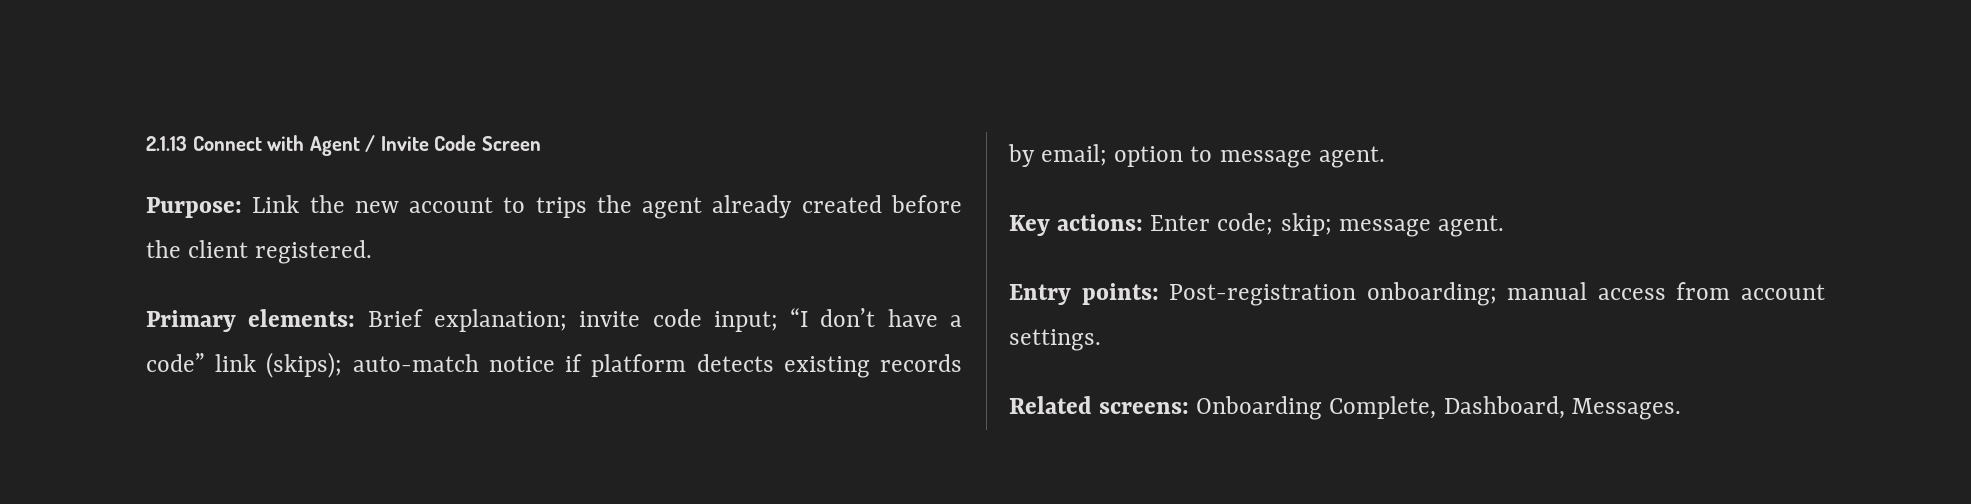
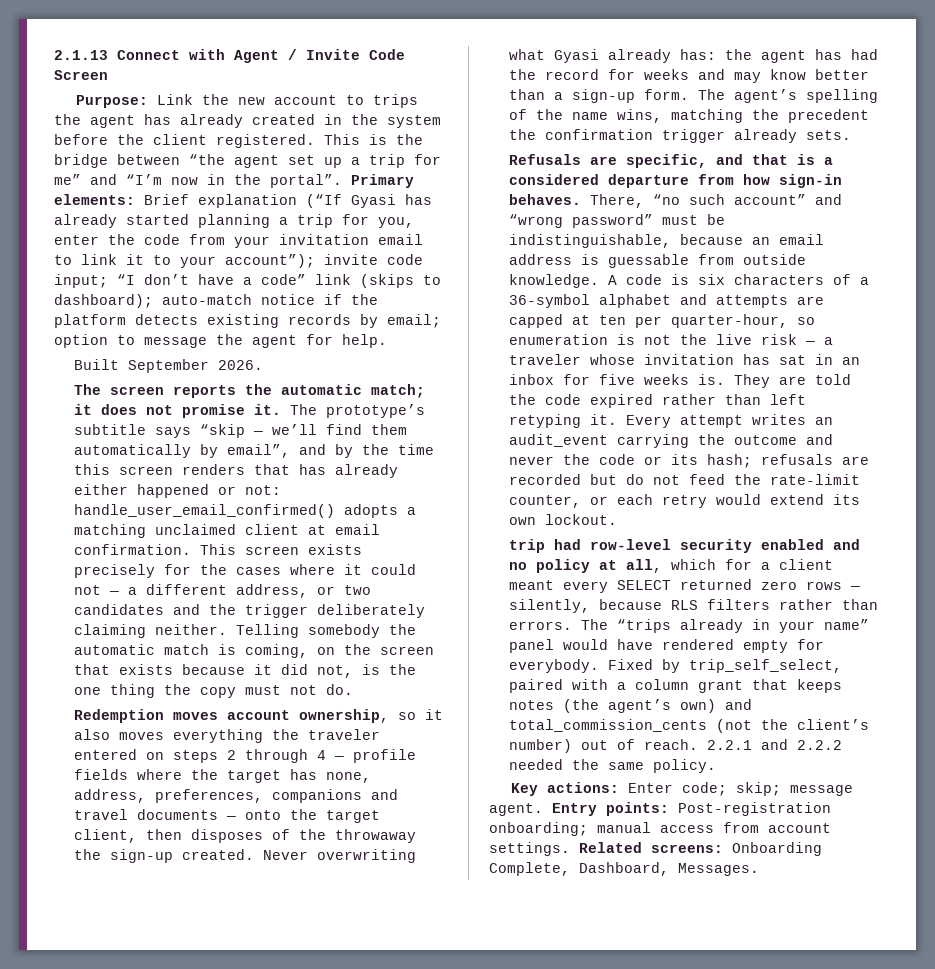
(703, 208) none -> [144,114,171,125] has
(882, 204) none -> [324,114,441,128] in the system
[146,309,567,332] // Primary elements: Brief explanation; -> [324,134,423,145] [54,154,441,168] [54,174,414,188] [54,194,432,208] [54,214,414,228] [54,234,423,248] [54,254,315,268] This is the bridge between “the agent set up a trip for me” and “I’m now in the portal”. Primary elements: Brief explanation (“If Gyasi has already started planning a trip for you, enter the code from your invitation email to link it to your account”);
[266,352,343,378] (skips); -> [360,274,441,288] [54,294,153,308] (skips to dashboard);
(583, 363) none -> [351,294,378,305] the
[1318,146,1385,168] agent. -> [216,334,387,348] [73,359,263,373] [73,384,425,398] [73,404,425,418] [73,424,407,438] [73,444,434,458] [73,464,398,478] [73,484,281,498] [73,504,416,518] [73,524,380,538] [73,544,362,555] [73,564,416,578] [73,584,371,598] [73,604,425,618] [73,624,416,638] [73,644,434,658] [73,664,416,678] [73,684,353,698] [73,709,443,723] [73,729,380,743] [73,749,416,763] [73,769,371,783] [73,789,398,803] [73,809,380,823] [73,829,416,843] [73,849,416,863] [508,49,878,63] [508,69,869,83] [508,89,878,103] [508,109,869,123] [508,129,851,143] [508,154,833,168] [508,174,842,188] [508,194,842,208] [508,214,725,228] [508,234,824,248] [508,254,806,268] [508,274,869,288] [508,294,824,308] [508,314,815,328] [508,334,833,345] [508,354,860,365] [508,374,851,388] [508,394,806,408] [508,414,833,428] [508,434,833,448] [508,454,869,468] [508,474,860,485] [508,494,860,508] [508,514,617,525] [508,539,860,553] [508,559,833,573] [508,579,860,593] [508,599,878,613] [508,619,869,633] [508,639,824,653] [508,659,842,673] [508,679,842,693] [508,699,752,713] [508,719,869,733] [508,739,842,753] [508,759,716,773] the agent for help. // Built September 2026. // The screen reports the automatic match; it does not promise it. The prototype’s subtitle says “skip — we’ll find them automatically by email”, and by the time this screen renders that has already either happened or not: handle_user_email_confirmed() adopts a matching unclaimed client at email confirmation. This screen exists precisely for the cases where it could not — a different address, or two candidates and the trigger deliberately claiming neither. Telling somebody the automatic match is coming, on the screen that exists because it did not, is the one thing the copy must not do. // Redemption moves account ownership, so it also moves everything the traveler entered on steps 2 through 4 — profile fields where the target has none, address, preferences, companions and travel documents — onto the target client, then disposes of the throwaway the sign-up created. Never overwriting what Gyasi already has: the agent has had the record for weeks and may know better than a sign-up form. The agent’s spelling of the name wins, matching the precedent the confirmation trigger already sets. // Refusals are specific, and that is a considered departure from how sign-in behaves. There, “no such account” and “wrong password” must be indistinguishable, because an email address is guessable from outside knowledge. A code is six characters of a 36-symbol alphabet and attempts are capped at ten per quarter-hour, so enumeration is not the live risk — a traveler whose invitation has sat in an inbox for five weeks is. They are told the code expired rather than left retyping it. Every attempt writes an audit_event carrying the outcome and never the code or its hash; refusals are recorded but do not feed the rate-limit counter, or each retry would extend its own lockout. // trip had row-level security enabled and no policy at all, which for a client meant every SELECT returned zero rows — silently, because RLS filters rather than errors. The “trips already in your name” panel would have rendered empty for everybody. Fixed by trip_self_select, paired with a column grant that keeps notes (the agent’s own) and total_commission_cents (not the client’s number) out of reach. 2.2.1 and 2.2.2 needed the same policy.
(1504, 226) // -> (543, 809) none
(1101, 340) // -> (570, 849) none

